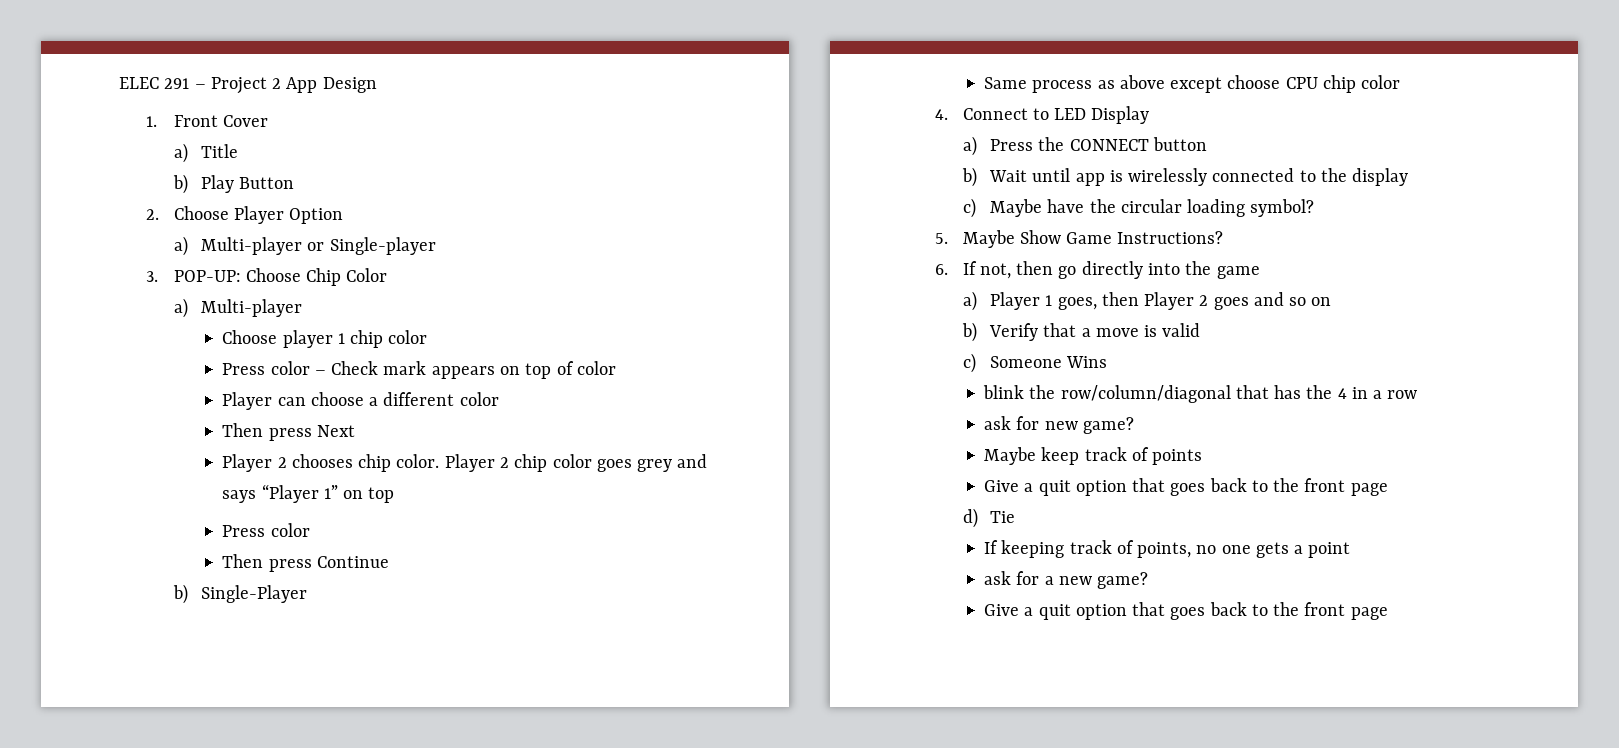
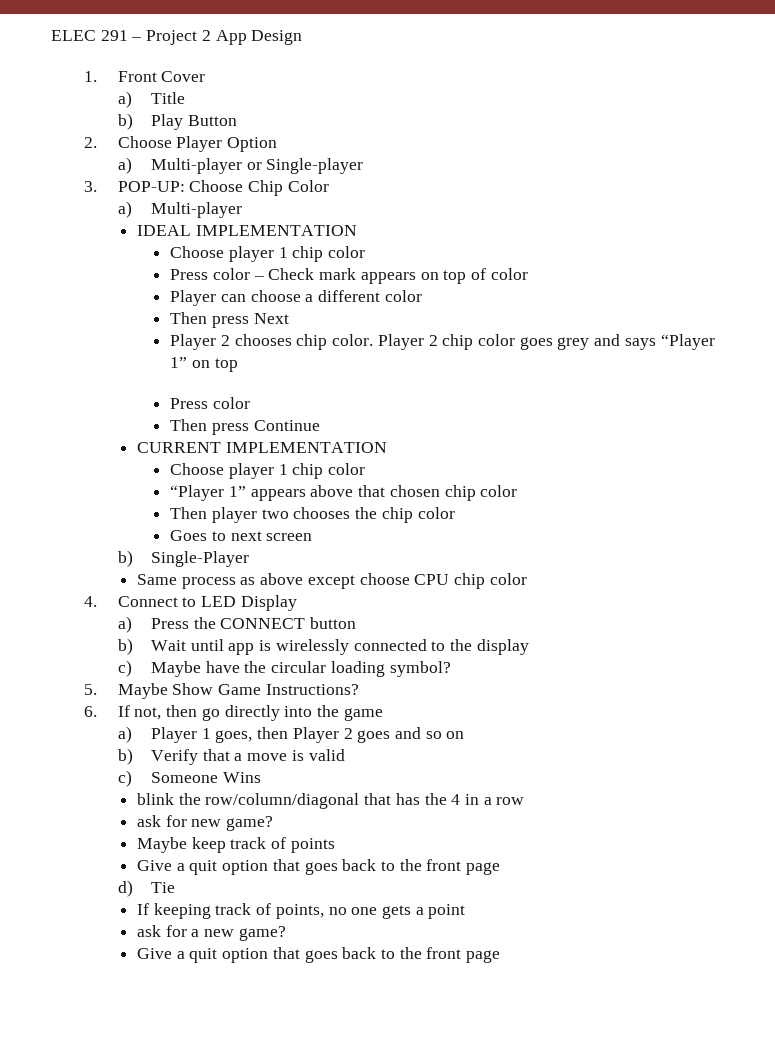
(302, 308) none -> [136,225,357,236] // IDEAL IMPLEMENTATION
(389, 562) none -> [136,442,387,453] [170,463,366,479] [170,485,518,501] [170,507,455,523] [170,530,313,541] // CURRENT IMPLEMENTATION // Choose player 1 chip color // “Player 1” appears above that chosen chip color // Then player two chooses the chip color // Goes to next screen

